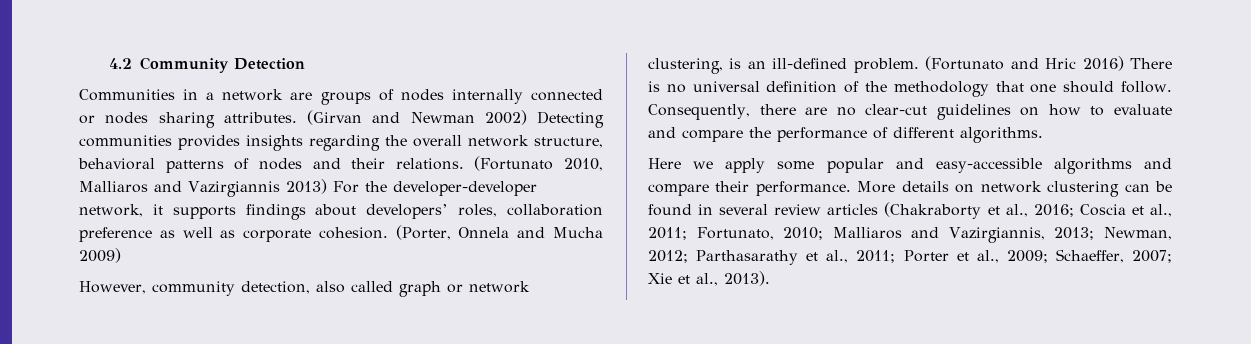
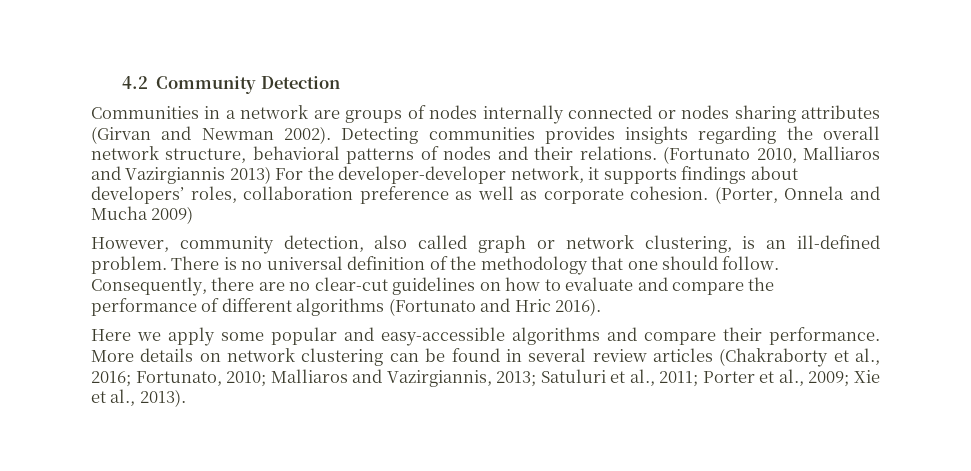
[223,112,297,123] attributes. -> [800,105,880,119] attributes
[484,110,527,125] 2002) -> [283,126,331,144] 2002).
[925,56,1124,71] (Fortunato and Hric 2016) -> (167, 265) none
[960,127,1043,143] algorithms. -> [296,298,602,316] algorithms (Fortunato and Hric 2016).
[1079,204,1172,217] [648,227,687,240] Coscia et al., 2011; -> (131, 379) none
[1104,227,1172,240] [648,250,799,265] Newman, 2012; Parthasarathy -> [540,369,606,383] Satuluri
[1055,249,1172,263] Schaeffer, 2007; -> (850, 379) none

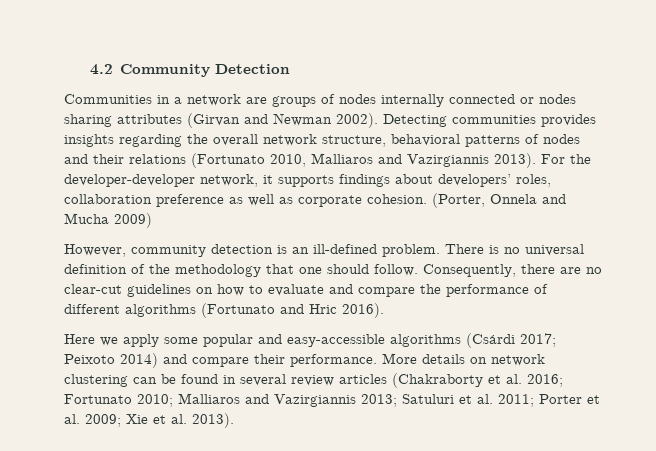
[579,146,657,160] relations. -> [129,154,186,164] relations
[229,166,271,184] 2013) -> [494,153,536,168] 2013).
[283,235,732,253] detection, also called graph or network clustering, -> [211,244,273,254] detection
(600, 336) none -> [466,333,556,348] [64,353,158,368] (Csárdi 2017; Peixoto 2014)
[855,348,880,365] [91,371,222,387] al., 2016; Fortunato, -> [506,374,563,387] [64,394,132,404] al. 2016; Fortunato
[386,370,492,387] Vazirgiannis, -> [274,394,356,407] Vazirgiannis
[629,369,655,386] al., -> [477,394,493,404] al.
[778,369,804,386] al., -> [64,414,80,424] al.
[110,389,136,406] al., -> [171,414,187,424] al.

